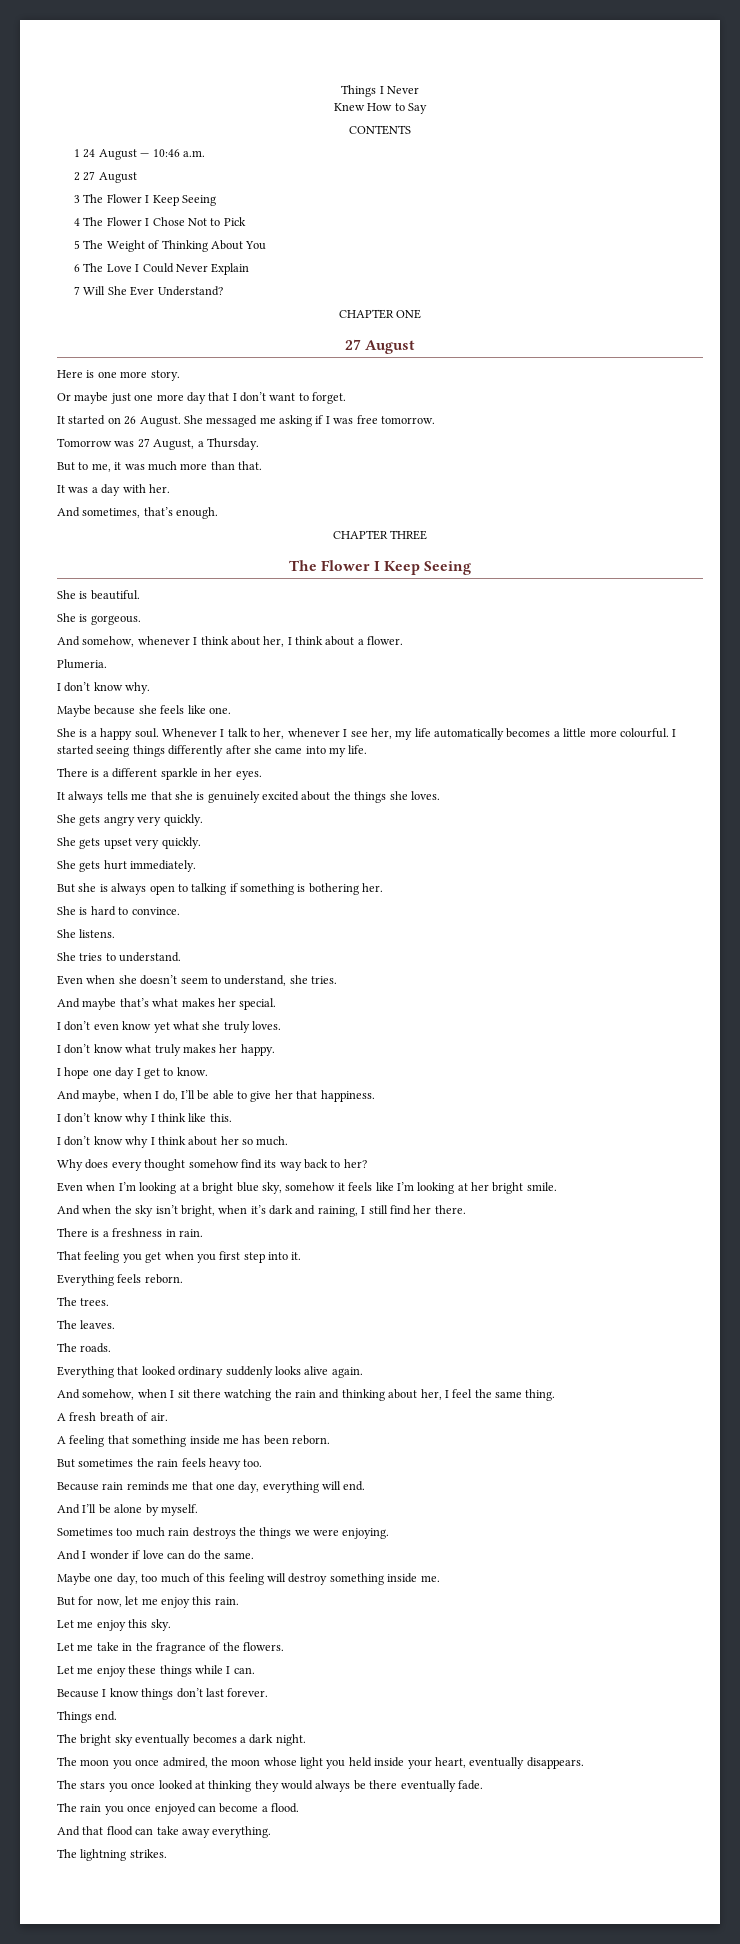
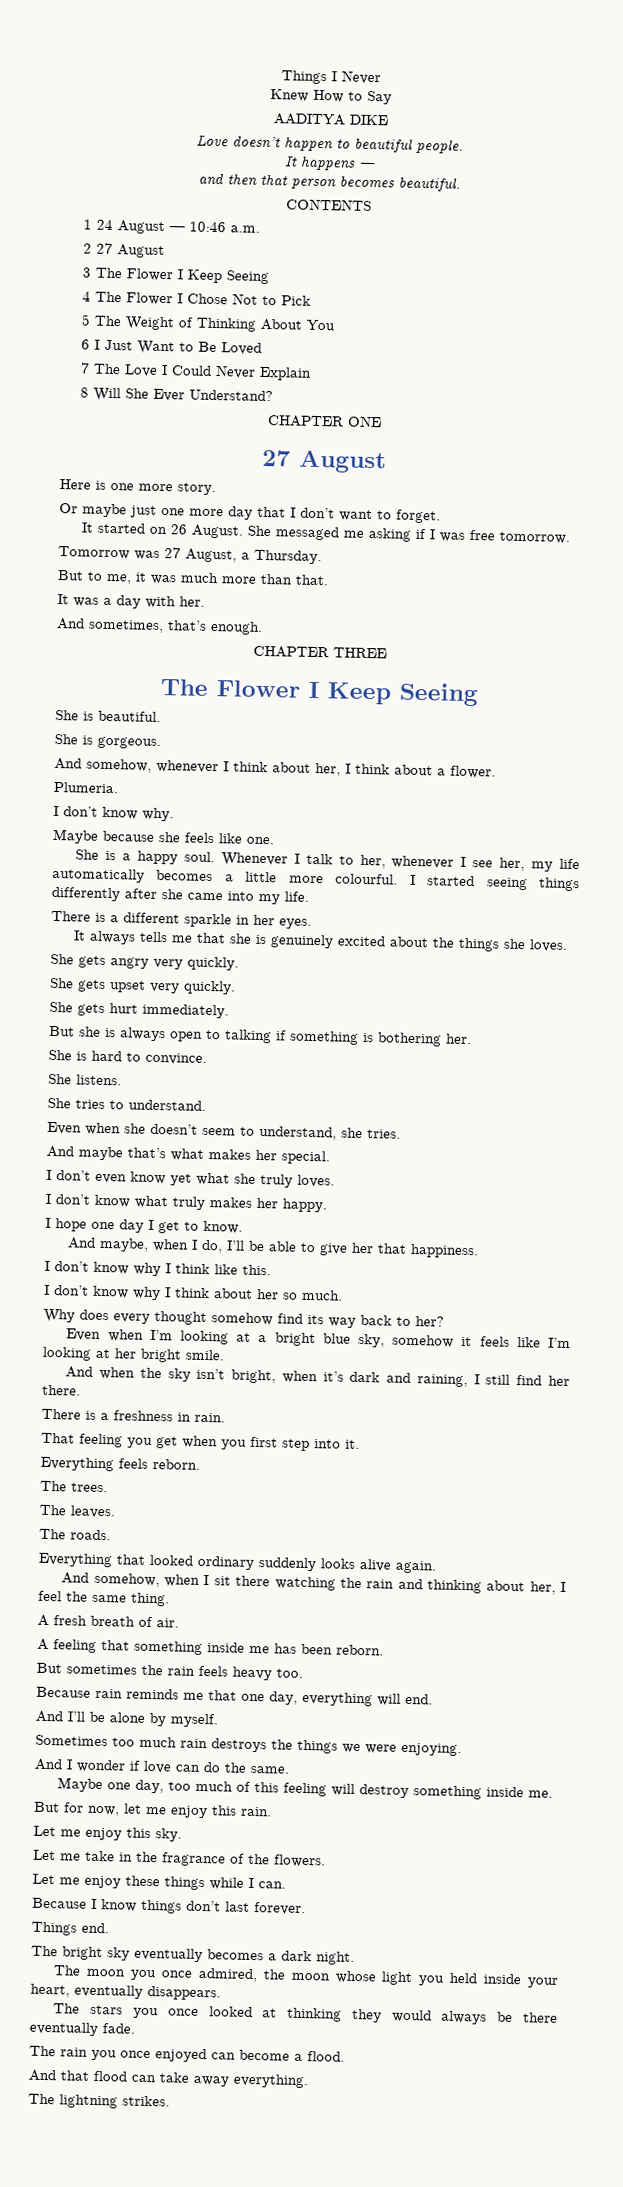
(428, 108) none -> [272,113,388,126] [196,135,464,154] [284,155,376,171] [197,172,461,192] // AADITYA DIKE // Love doesn’t happen to beautiful people. // It happens — // and then that person becomes beautiful.
(81, 268) none -> [93,339,262,355] [79,362,90,374] I Just Want to Be Loved // 7
[74,286,81,295] 7 -> [79,387,89,398] 8

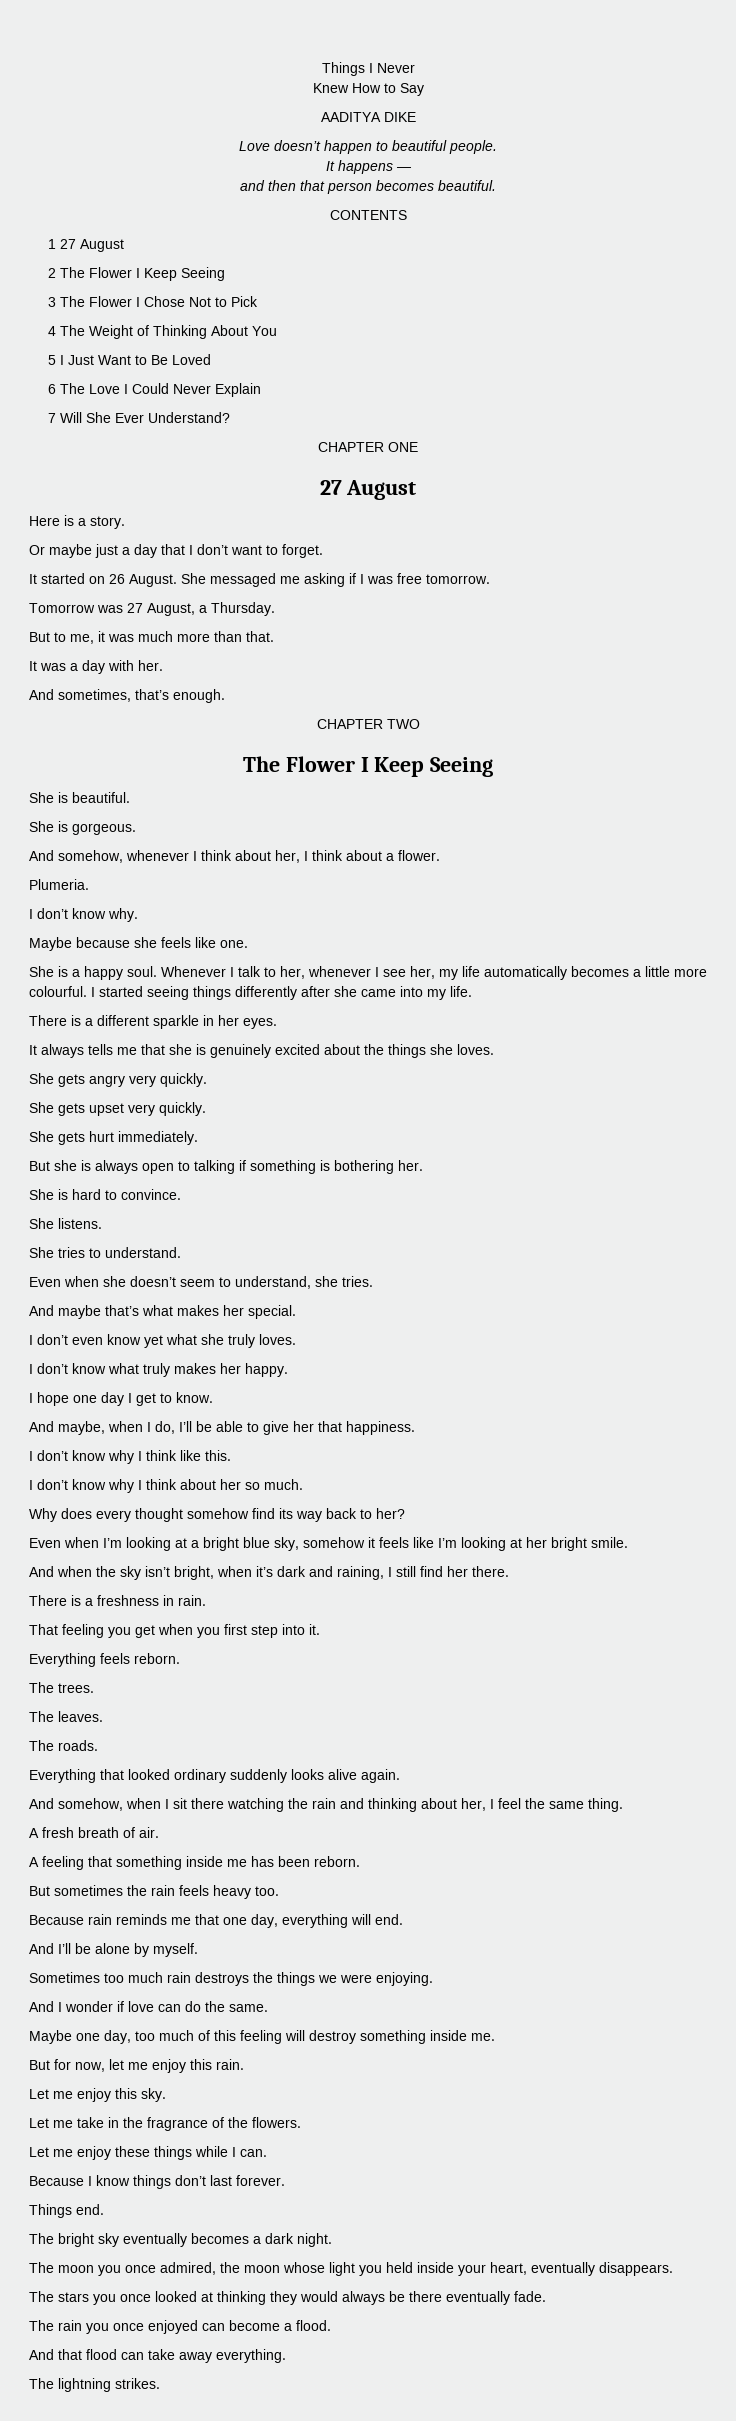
[95,219,260,234] [82,242,165,258] [81,267,269,285] [81,291,91,302] 24 August — 10:46 a.m. // 2 27 August // 3 The Flower I Keep Seeing // 4 -> [59,239,124,252] [47,267,225,281] [47,297,56,307] 27 August // 2 The Flower I Keep Seeing // 3
[80,314,91,326] 5 -> [47,326,56,336] 4
[80,339,90,350] 6 -> [47,355,56,365] 5
[79,362,90,374] 7 -> [47,384,56,394] 6
[79,387,89,398] 8 -> [47,413,56,423] 7
[110,482,173,492] one more -> [78,518,86,526] a
[161,507,224,517] one more -> [122,547,130,555] a
[333,647,387,659] THREE -> [386,719,420,729] TWO

